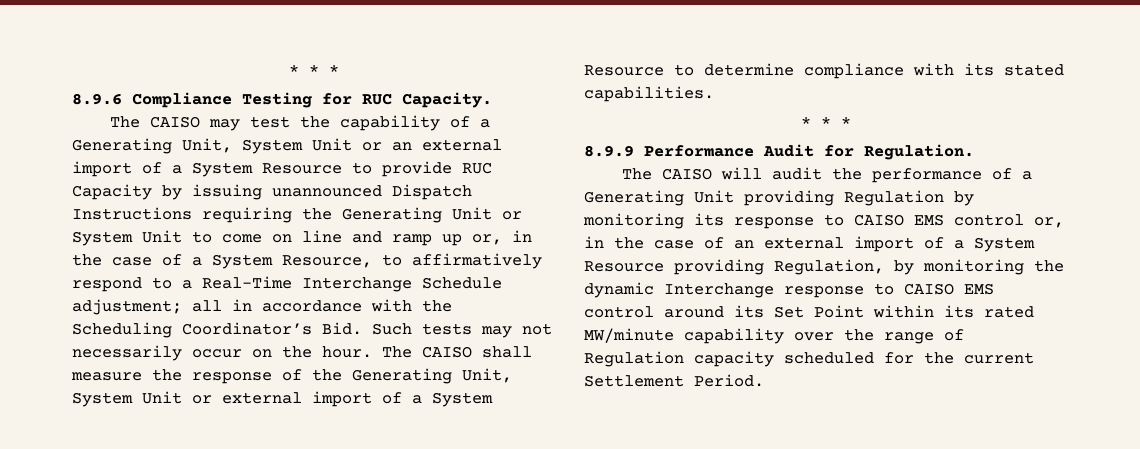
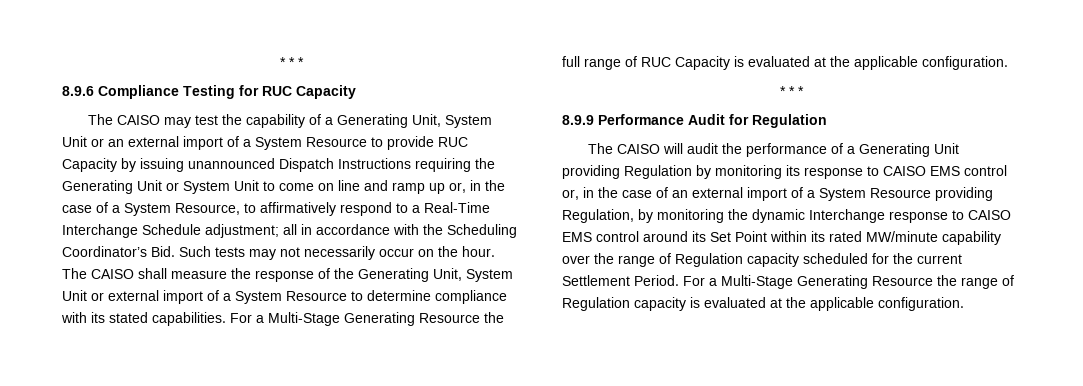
[402,92,492,108] Capacity. -> [296,85,356,99] Capacity
(714, 94) none -> [230,312,504,326] [562,56,1008,70] For a Multi-Stage Generating Resource the full range of RUC Capacity is evaluated at the applicable configuration.
[864,144,974,160] Regulation. -> [752,114,827,128] Regulation
(764, 380) none -> [683,275,1014,289] [562,297,964,311] For a Multi-Stage Generating Resource the range of Regulation capacity is evaluated at the applicable configuration.

